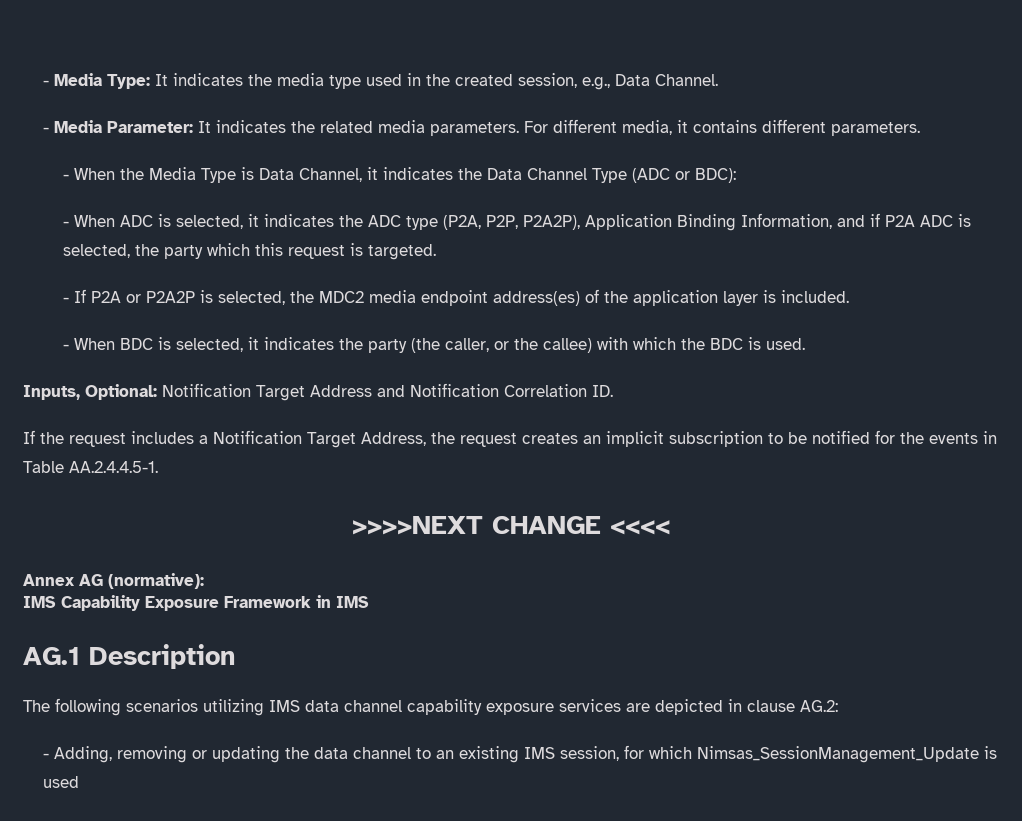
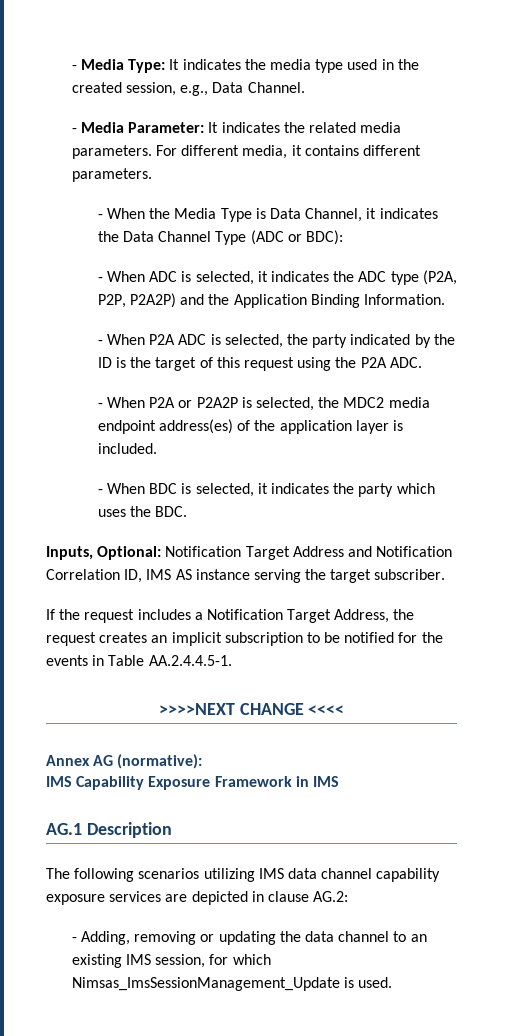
[523,213,881,231] P2A2P), Application Binding Information, and if -> [130,293,445,308] [97,334,146,345] P2A2P) and the Application Binding Information. // - When
[207,243,437,260] [63,289,87,303] which this request is targeted. // - If -> [350,334,455,348] [97,357,422,371] [97,397,146,408] indicated by the ID is the target of this request using the P2A ADC. // - When
[411,337,806,353] (the caller, or the callee) with which the BDC is used. -> [396,483,435,494] [97,506,188,517] which uses the BDC.
[592,385,613,397] ID. -> [124,569,446,583] ID, IMS AS instance serving the target subscriber.
[697,746,998,763] [43,776,80,788] Nimsas_SessionManagement_Update is used -> [71,977,393,991] Nimsas_ImsSessionManagement_Update is used.

